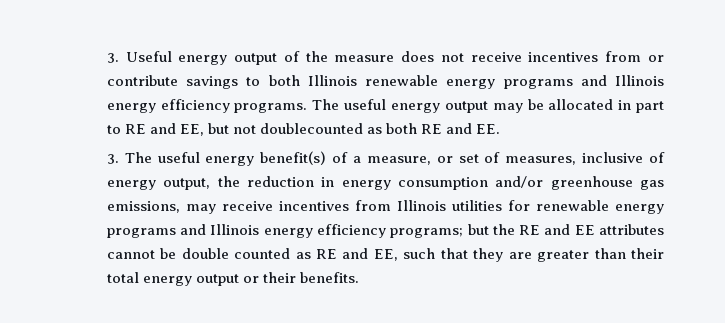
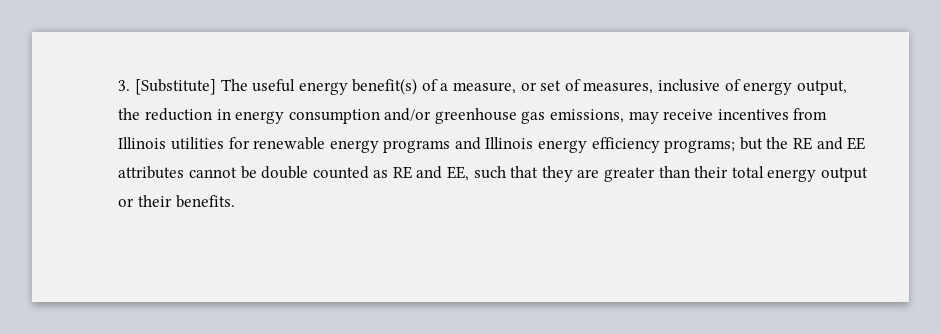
[106,51,665,65] [106,75,665,89] [106,99,665,113] [106,123,501,136] [106,154,119,164] 3. Useful energy output of the measure does not receive incentives from or contribute savings to both Illinois renewable energy programs and Illinois energy efficiency programs. The useful energy output may be allocated in part to RE and EE, but not doublecounted as both RE and EE. // 3. -> [118,79,216,95] 3. [Substitute]

